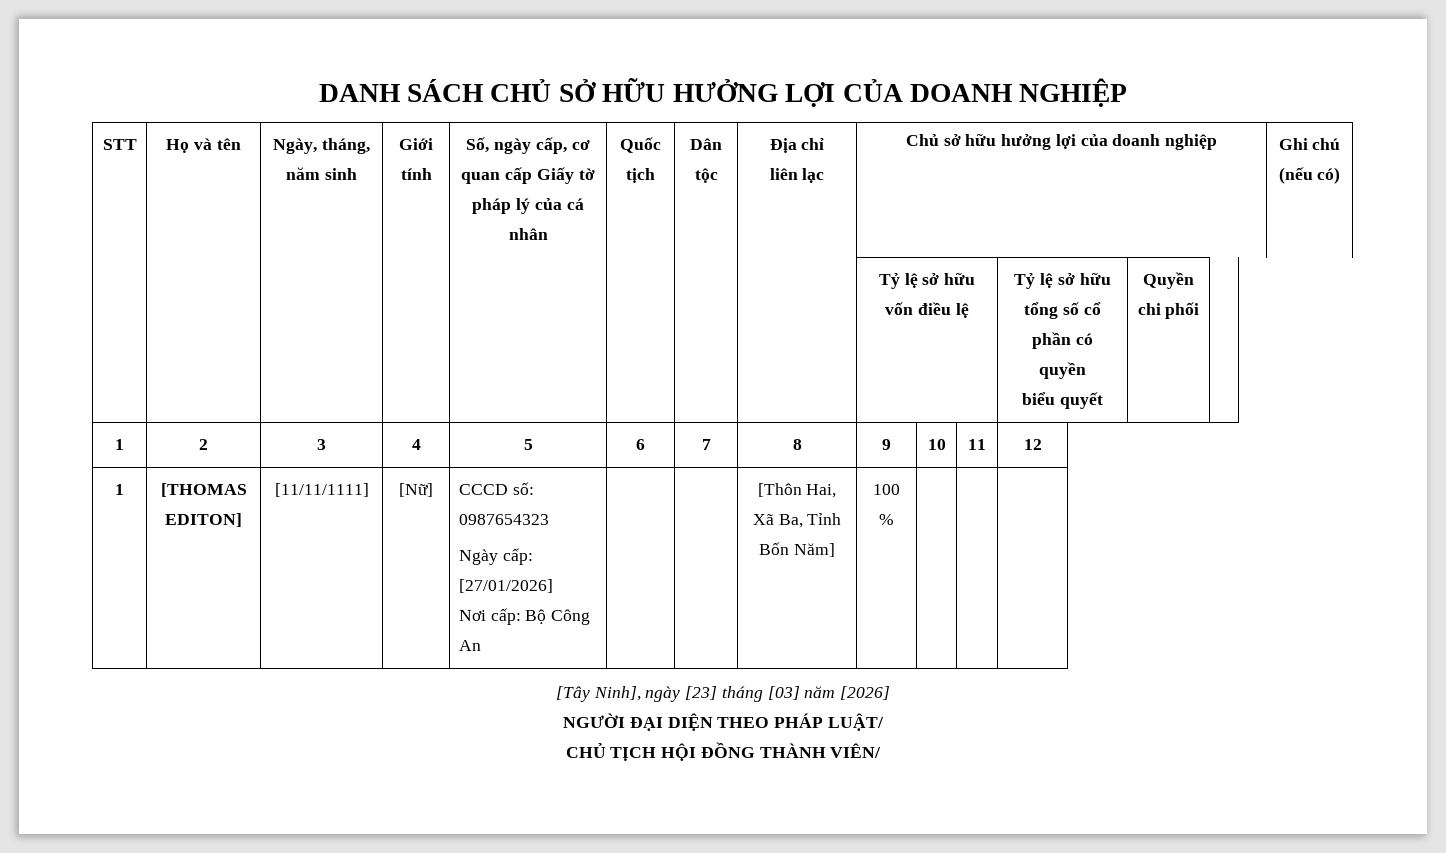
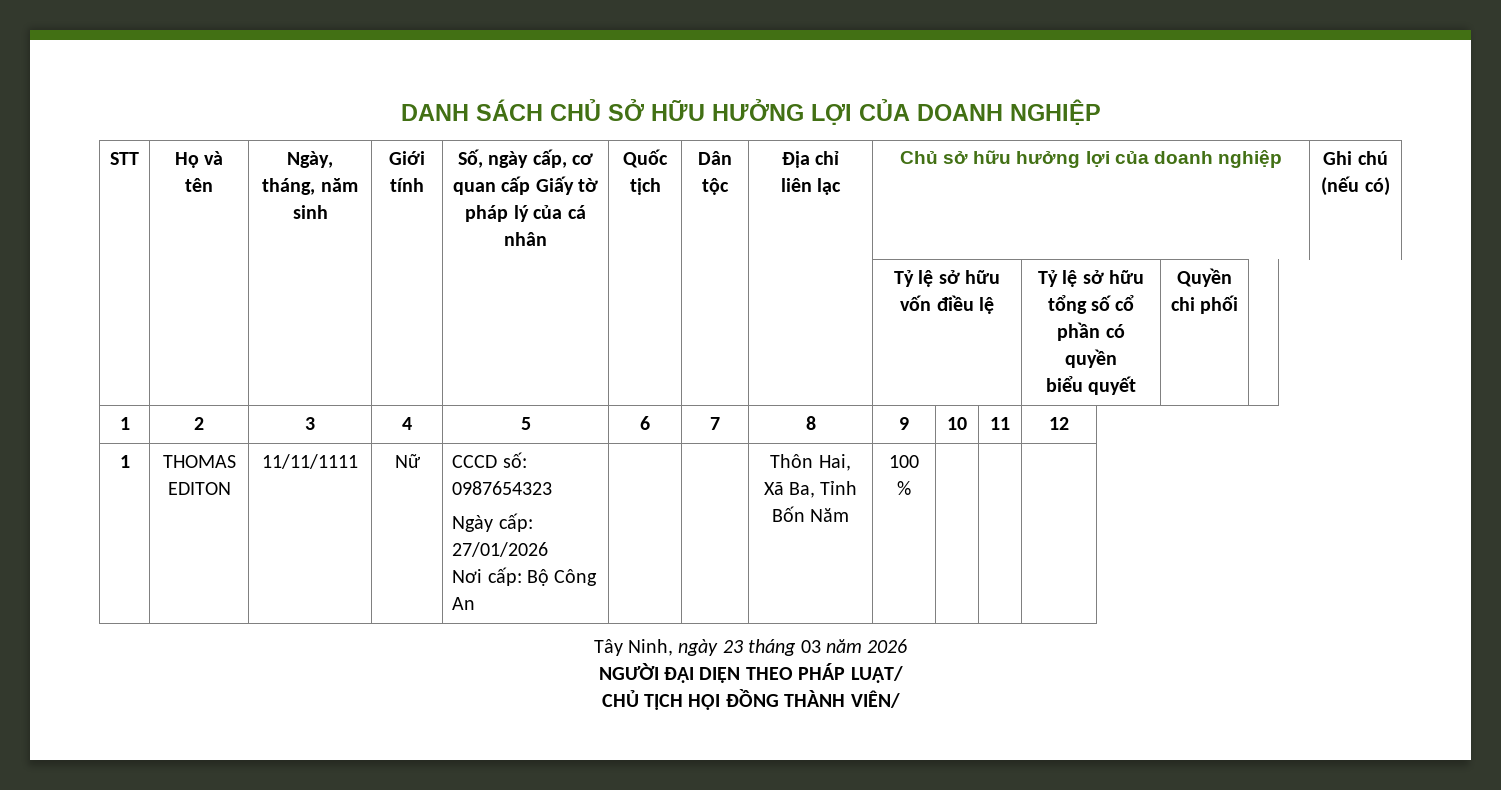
[160,483,247,497] [165,513,242,527] [274,483,369,497] [399,483,433,497] [THOMAS EDITON] | [11/11/1111] | [Nữ] -> [162,455,236,468] [167,482,231,495] [262,454,358,469] [394,454,421,468] THOMAS EDITON | 11/11/1111 | Nữ
[458,579,553,593] [27/01/2026] -> [452,542,549,557] 27/01/2026
[757,483,802,497] [Thôn -> [770,454,814,468] Thôn
[793,543,835,557] Năm] -> [810,508,850,522] Năm
[555,686,891,702] [Tây Ninh], ngày [23] tháng [03] năm [2026] -> [593,639,908,656] Tây Ninh, ngày 23 tháng 03 năm 2026

